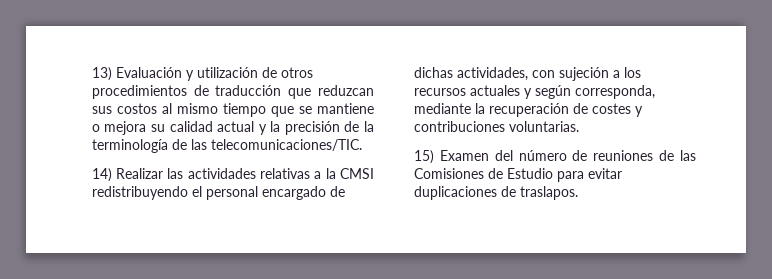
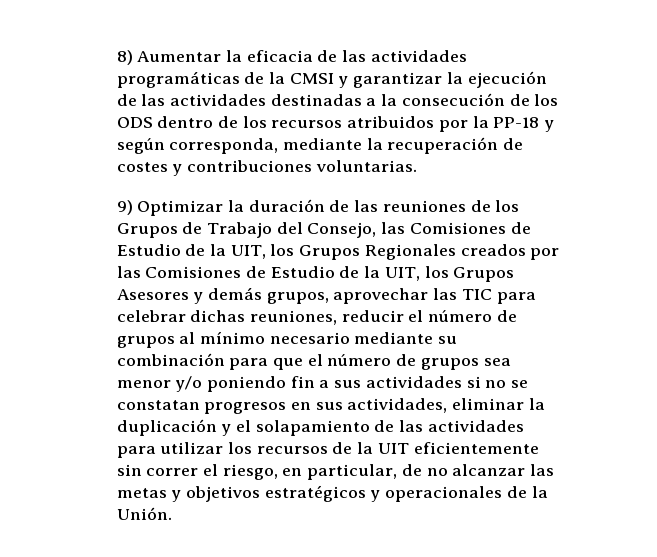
[91,67,313,81] [91,85,375,99] [91,103,374,117] [91,121,374,135] [91,139,362,153] [91,168,374,182] [91,186,345,200] [413,67,641,81] [413,85,520,96] 13) Evaluación y utilización de otros procedimientos de traducción que reduzcan sus costos al mismo tiempo que se mantiene o mejora su calidad actual y la precisión de la terminología de las telecomunicaciones/TIC. // 14) Realizar las actividades relativas a la CMSI redistribuyendo el personal encargado de dichas actividades, con sujeción a los recursos actuales -> [116,50,467,65] [116,71,547,88] [116,93,559,106] [116,116,540,132] 8) Aumentar la eficacia de las actividades programáticas de la CMSI y garantizar la ejecución de las actividades destinadas a la consecución de los ODS dentro de los recursos atribuidos por la PP-18
[413,150,696,164] [413,168,622,182] [413,186,578,200] 15) Examen del número de reuniones de las Comisiones de Estudio para evitar duplicaciones de traslapos. -> [116,199,520,216] [116,222,531,238] [116,244,560,260] [116,266,515,282] [116,287,536,304] [116,310,517,325] [116,331,458,348] [116,353,511,370] [116,376,529,392] [116,398,545,414] [116,419,524,436] [116,442,539,458] [116,464,555,480] [116,485,548,502] [116,507,172,520] 9) Optimizar la duración de las reuniones de los Grupos de Trabajo del Consejo, las Comisiones de Estudio de la UIT, los Grupos Regionales creados por las Comisiones de Estudio de la UIT, los Grupos Asesores y demás grupos, aprovechar las TIC para celebrar dichas reuniones, reducir el número de grupos al mínimo necesario mediante su combinación para que el número de grupos sea menor y/o poniendo fin a sus actividades si no se constatan progresos en sus actividades, eliminar la duplicación y el solapamiento de las actividades para utilizar los recursos de la UIT eficientemente sin correr el riesgo, en particular, de no alcanzar las metas y objetivos estratégicos y operacionales de la Unión.

